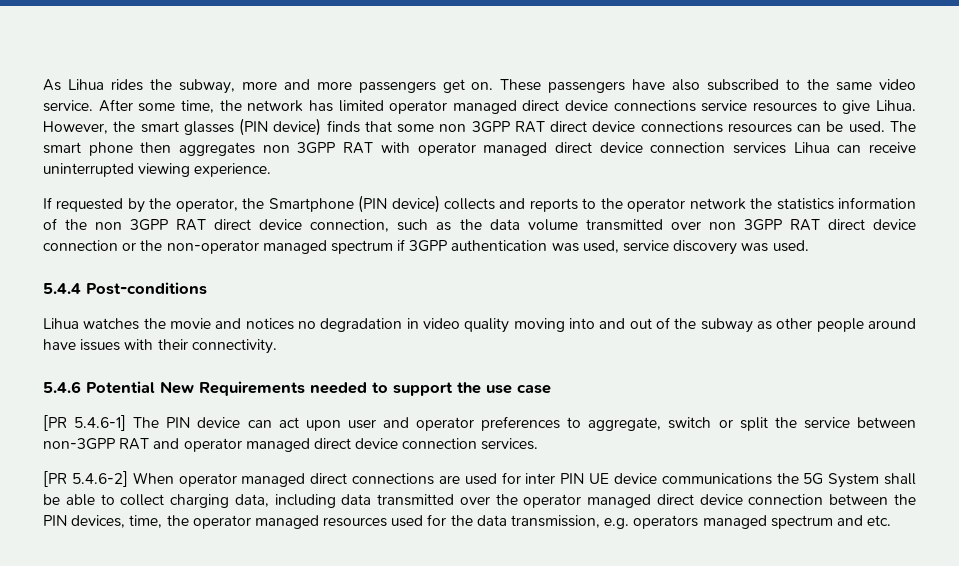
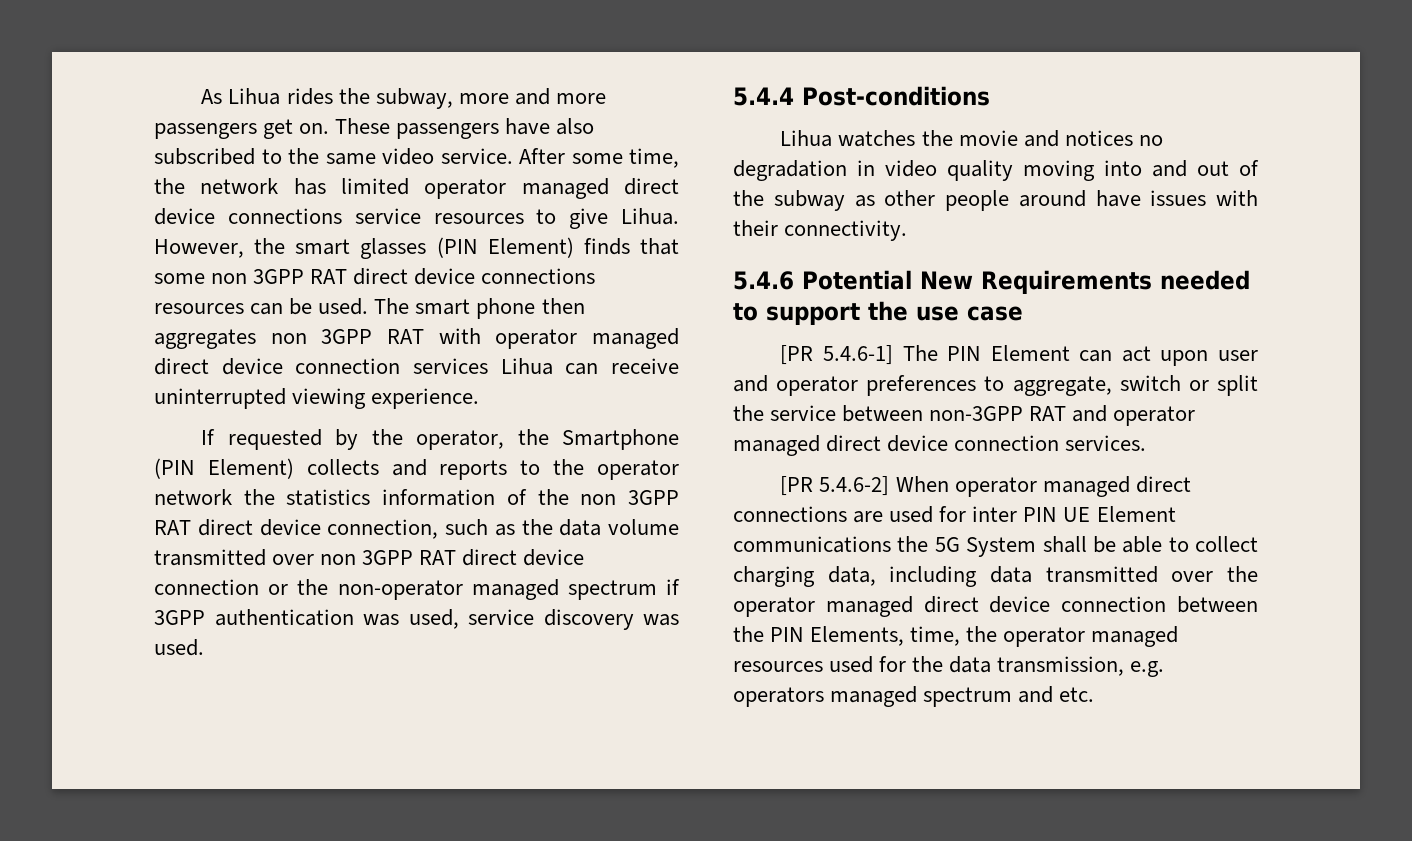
[273,118,322,136] device) -> [487,237,574,258] Element)
[391,195,440,213] device) -> [207,458,294,479] Element)
[197,417,241,428] device -> [990,345,1070,361] Element
[613,473,657,484] device -> [1096,506,1176,522] Element
[71,515,126,528] devices, -> [810,626,905,646] Elements,

